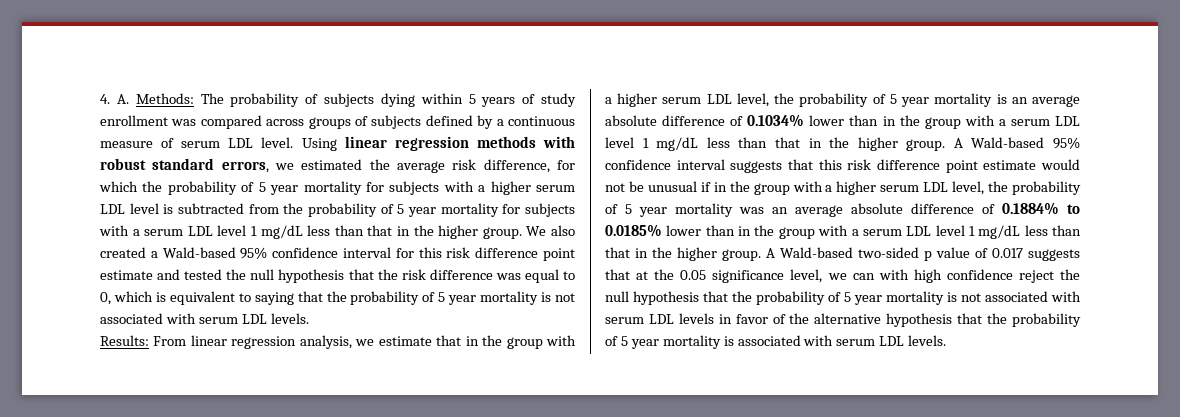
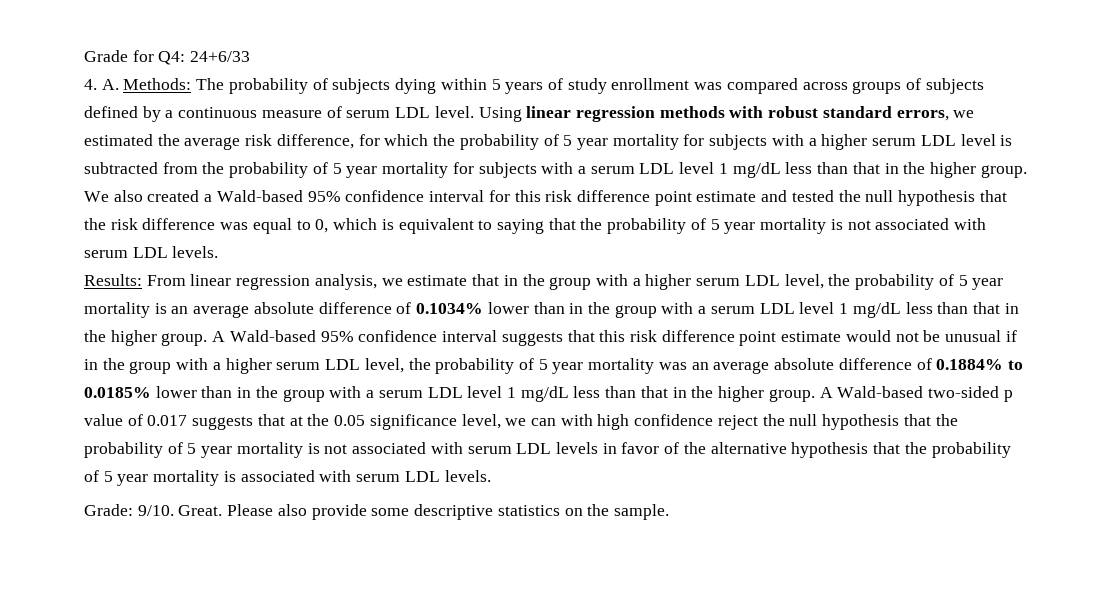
(100, 99) none -> [84,50,251,65] Grade for Q4: 24+6/33 //
(947, 340) none -> [84,504,669,520] // Grade: 9/10. Great. Please also provide some descriptive statistics on the sample.

